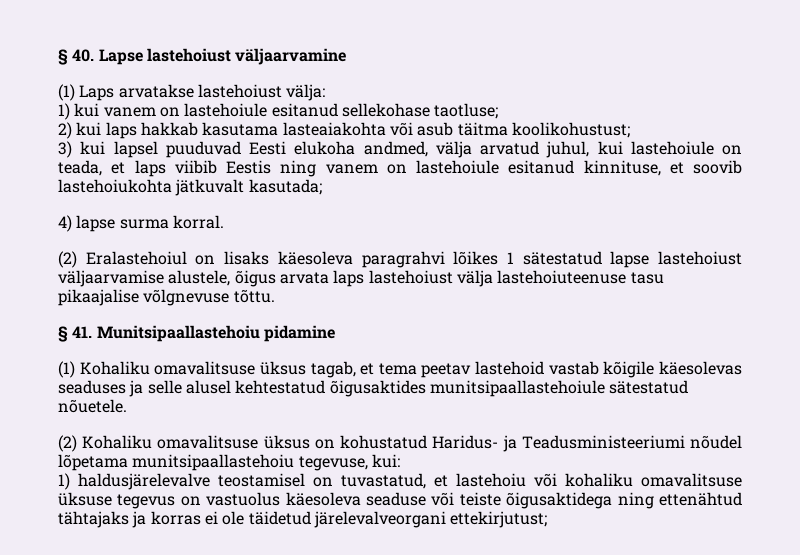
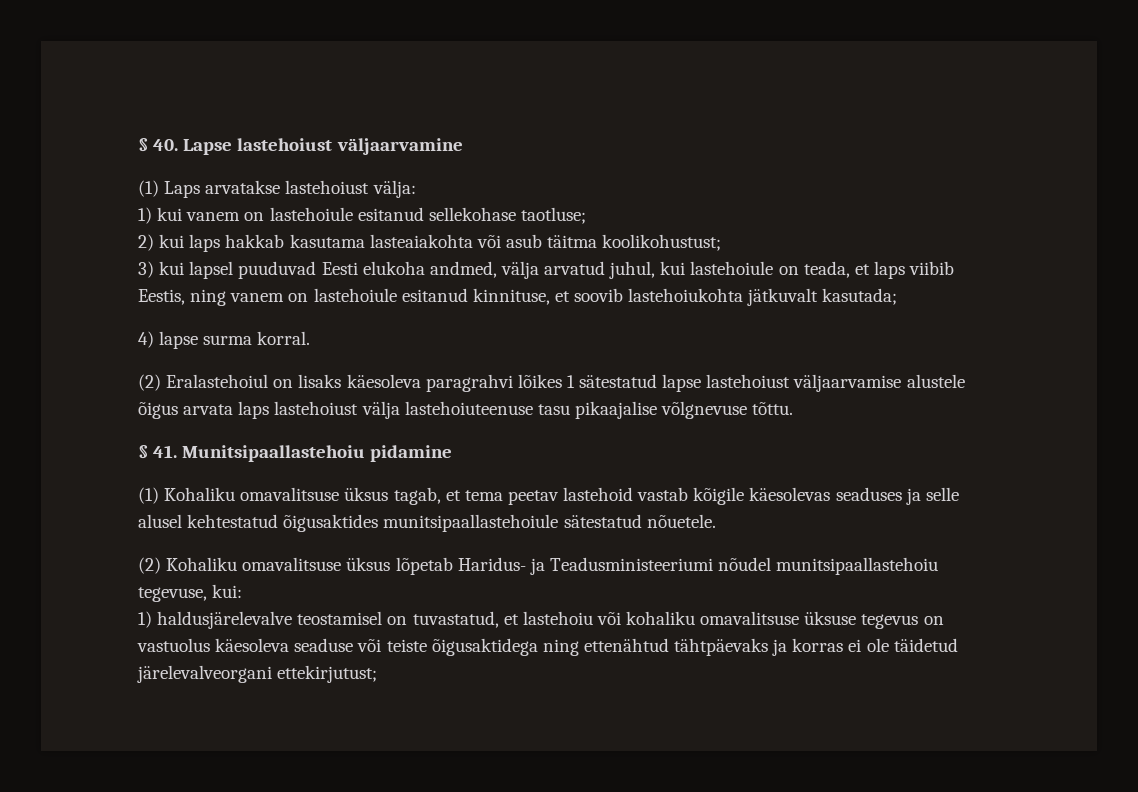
[226,160,271,174] Eestis -> [138,289,185,305] Eestis,
[168,270,231,286] alustele, -> [906,374,965,388] alustele
[314,435,428,449] on kohustatud -> [395,557,453,575] lõpetab
[58,454,128,471] lõpetama -> (772, 564) none
[58,511,129,528] tähtajaks -> [674,638,769,656] tähtpäevaks

